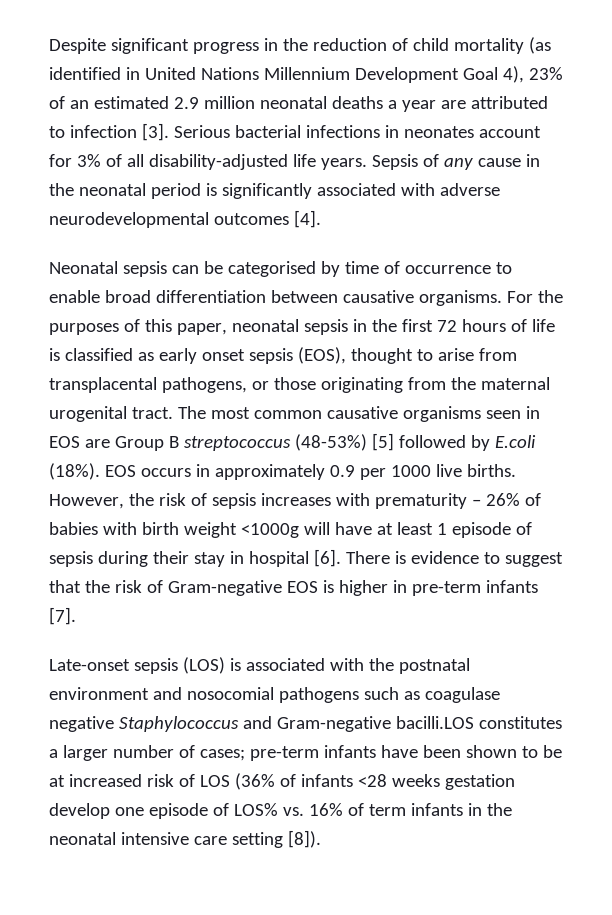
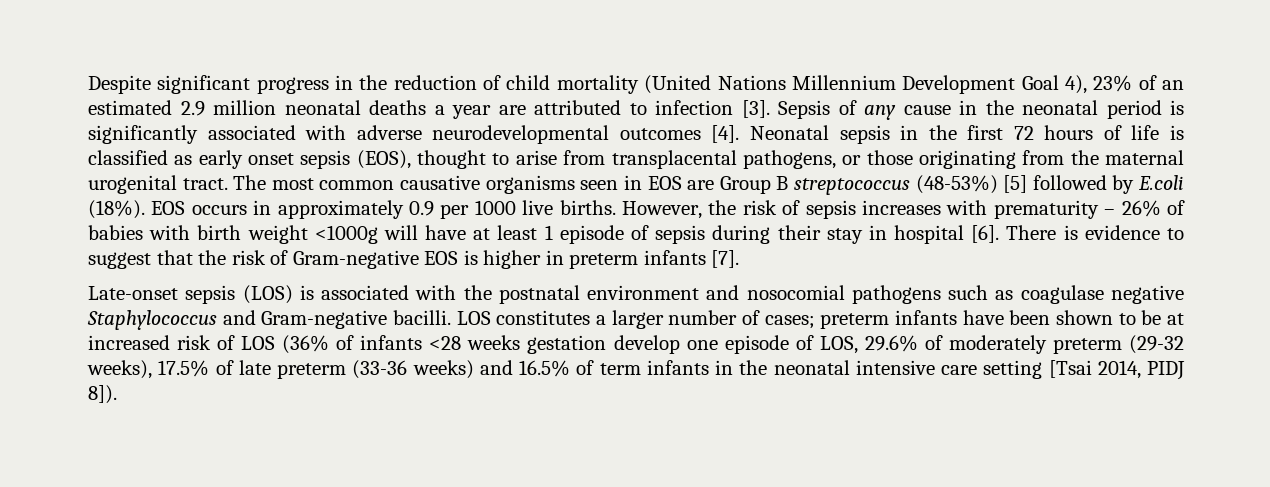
[528,37,551,54] [49,67,196,80] (as identified in United -> [644,75,712,94] (United
[173,125,541,138] [49,154,367,170] Serious bacterial infections in neonates account for 3% of all disability-adjusted life years. -> (770, 109) none
(321, 219) // -> (740, 134) none
[171,261,512,277] [49,290,563,306] [49,319,348,335] can be categorised by time of occurrence to enable broad differentiation between causative organisms. For the purposes of this paper, neonatal sepsis -> (890, 134) none
[411,581,481,596] pre-term -> [569,253,639,269] preterm
[395,716,474,729] bacilli.LOS -> [393,310,491,325] bacilli. LOS
[249,746,319,761] pre-term -> [820,313,890,329] preterm
[233,803,343,816] LOS% vs. 16% -> [819,335,1185,354] [87,360,570,379] LOS, 29.6% of moderately preterm (29-32 weeks), 17.5% of late preterm (33-36 weeks) and 16.5%
[287,830,321,848] [8]). -> [1048,360,1185,380] [88,385,117,404] [Tsai 2014, PIDJ 8]).

